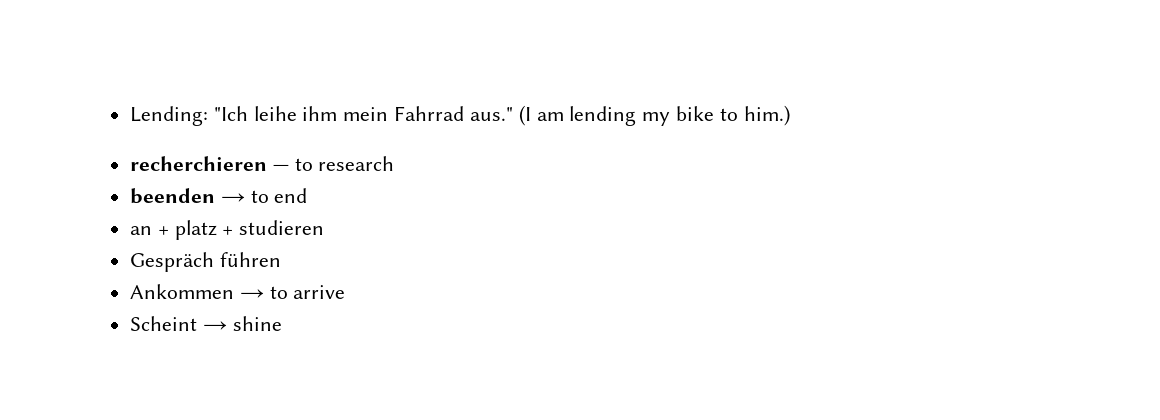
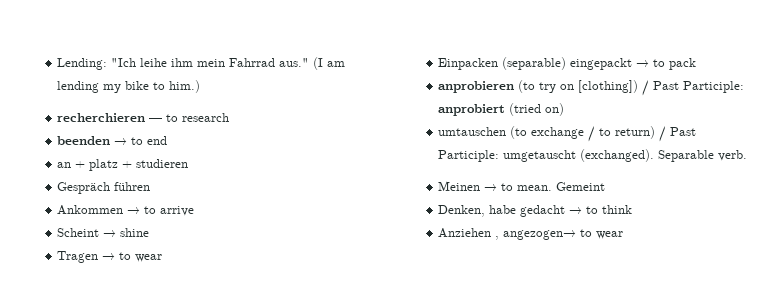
(282, 323) none -> [57,251,163,263] [438,57,697,70] [438,80,745,96] [438,103,565,116] [438,126,697,142] [438,149,748,162] [438,181,606,191] [438,205,633,217] [438,228,624,240] // Tragen → to wear // Einpacken (separable) eingepackt → to pack // anprobieren (to try on [clothing]) / Past Participle: anprobiert (tried on) // umtauschen (to exchange / to return) / Past Participle: umgetauscht (exchanged). Separable verb. // Meinen → to mean. Gemeint // Denken, habe gedacht → to think // Anziehen , angezogen→ to wear

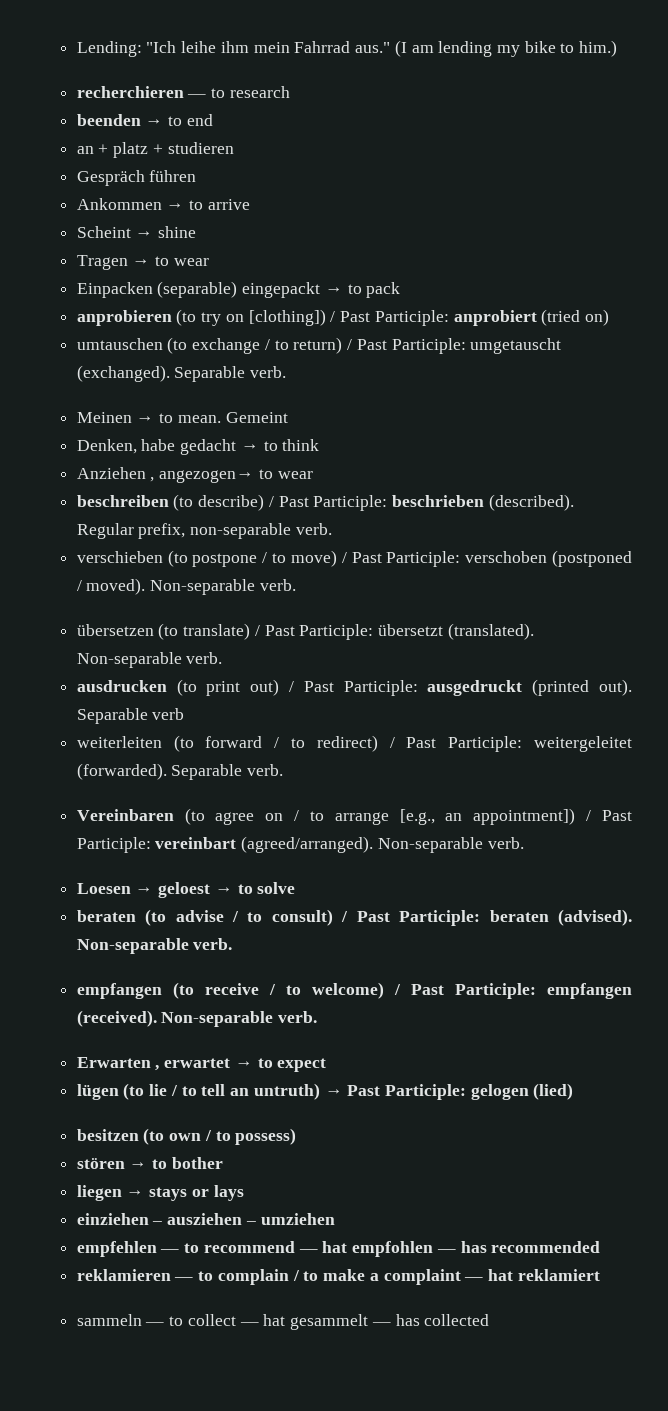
(624, 235) none -> [76,494,574,511] [76,523,332,539] [76,550,632,567] [76,578,296,595] [76,623,534,640] [76,652,223,668] [76,679,633,696] [76,708,185,724] [76,735,633,752] [76,763,284,780] [76,808,632,825] [76,836,524,853] [76,882,296,898] [76,909,632,926] [76,938,233,954] [76,982,632,999] [76,1010,318,1027] [76,1057,327,1072] [76,1083,574,1100] [76,1128,297,1145] [76,1157,223,1169] [76,1185,244,1201] [76,1213,335,1225] [76,1241,601,1257] [76,1269,600,1285] [76,1314,490,1330] // beschreiben (to describe) / Past Participle: beschrieben (described). Regular prefix, non-separable verb. // verschieben (to postpone / to move) / Past Participle: verschoben (postponed / moved). Non-separable verb. // übersetzen (to translate) / Past Participle: übersetzt (translated). Non-separable verb. // ausdrucken (to print out) / Past Participle: ausgedruckt (printed out). Separable verb // weiterleiten (to forward / to redirect) / Past Participle: weitergeleitet (forwarded). Separable verb. // Vereinbaren (to agree on / to arrange [e.g., an appointment]) / Past Participle: vereinbart (agreed/arranged). Non-separable verb. // Loesen → geloest → to solve // beraten (to advise / to consult) / Past Participle: beraten (advised). Non-separable verb. // empfangen (to receive / to welcome) / Past Participle: empfangen (received). Non-separable verb. // Erwarten , erwartet → to expect // lügen (to lie / to tell an untruth) → Past Participle: gelogen (lied) // besitzen (to own / to possess) // stören → to bother // liegen → stays or lays // einziehen – ausziehen – umziehen // empfehlen — to recommend — hat empfohlen — has recommended // reklamieren — to complain / to make a complaint — hat reklamiert // sammeln — to collect — hat gesammelt — has collected

